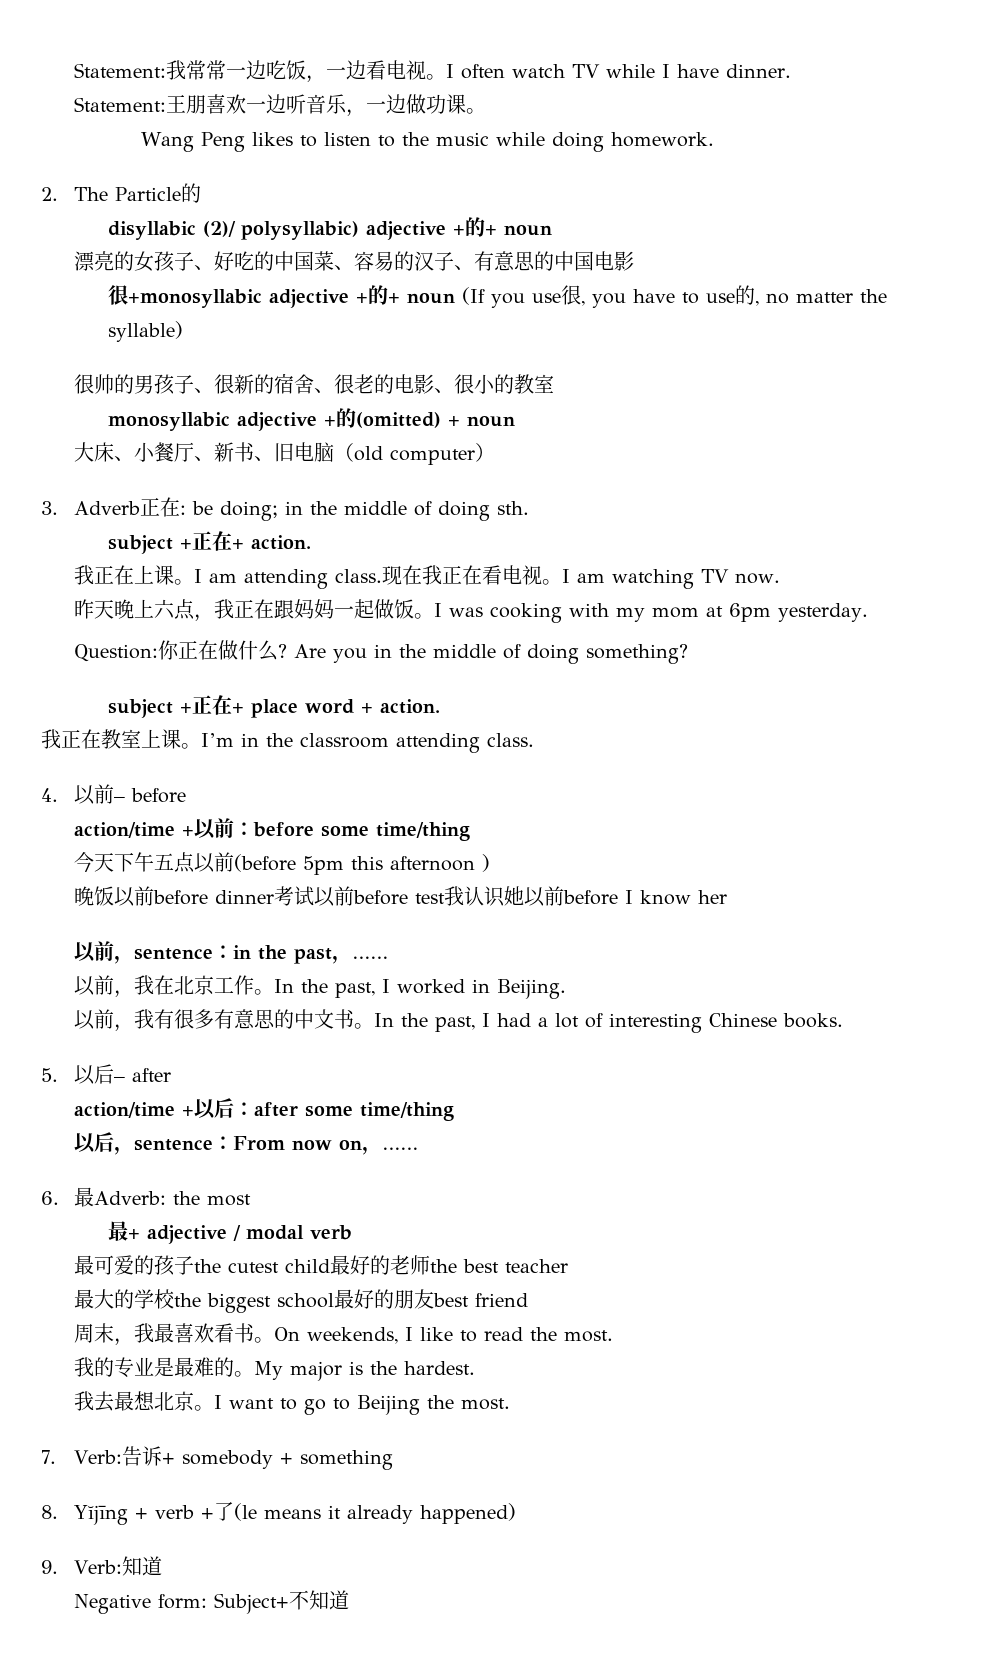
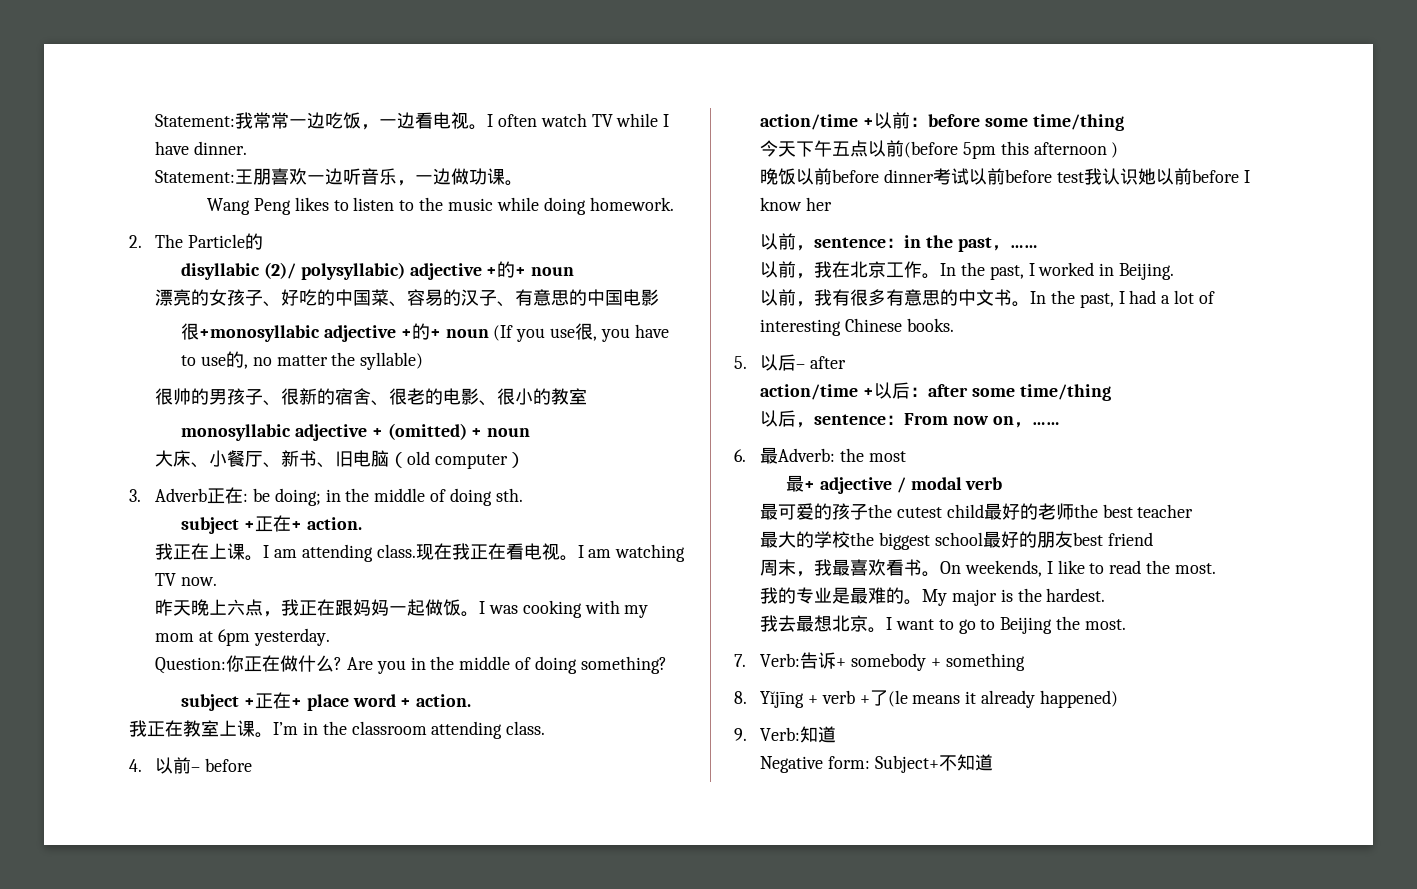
[335,408,356,428] 的 -> (383, 432) none

